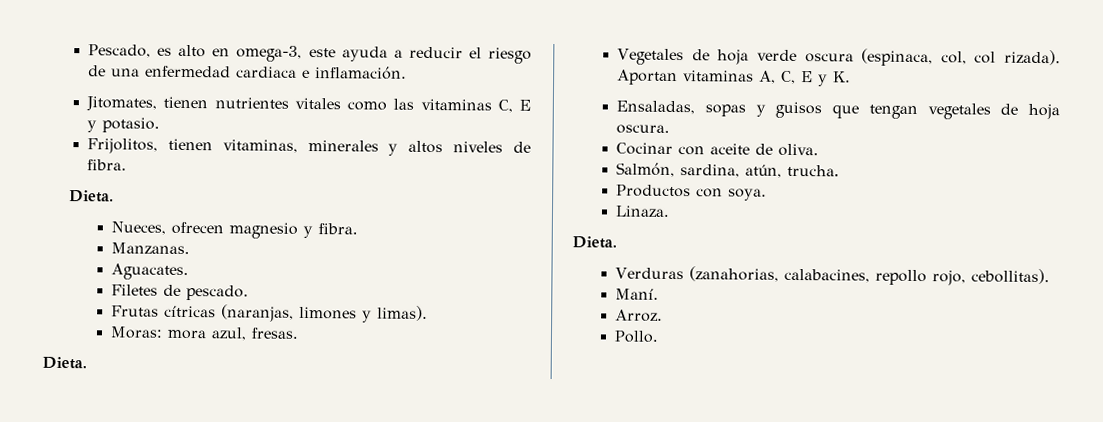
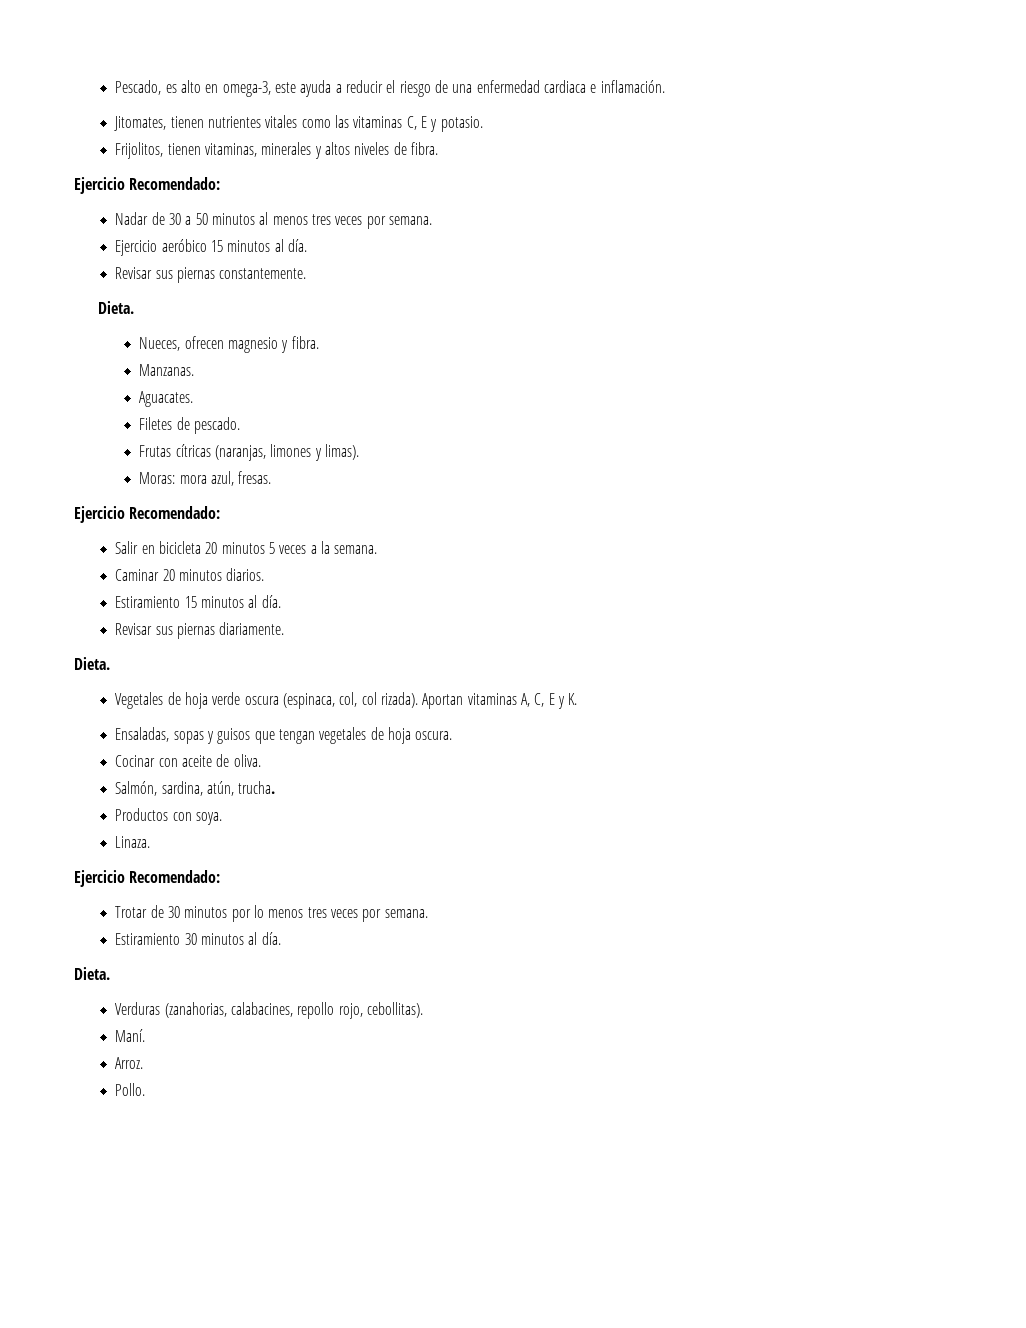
(128, 165) none -> [74,177,221,194] [115,212,432,229] [115,239,308,256] [115,267,307,283] // Ejercicio Recomendado: // Nadar de 30 a 50 minutos al menos tres veces por semana. // Ejercicio aeróbico 15 minutos al día. // Revisar sus piernas constantemente.
(300, 333) none -> [74,506,221,523] [115,541,378,554] [115,568,265,581] [115,595,281,608] [115,622,285,639] // Ejercicio Recomendado: // Salir en bicicleta 20 minutos 5 veces a la semana. // Caminar 20 minutos diarios. // Estiramiento 15 minutos al día. // Revisar sus piernas diariamente.
(671, 211) none -> [74,870,221,887] [115,905,428,922] [115,932,281,945] // Ejercicio Recomendado: // Trotar de 30 minutos por lo menos tres veces por semana. // Estiramiento 30 minutos al día.

